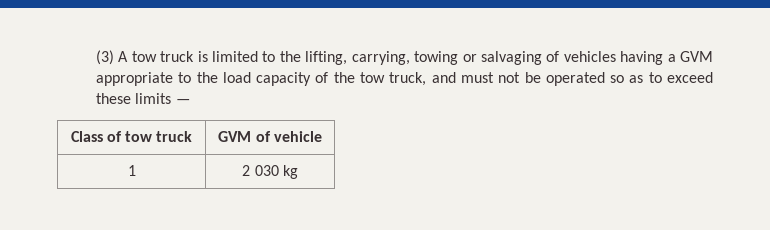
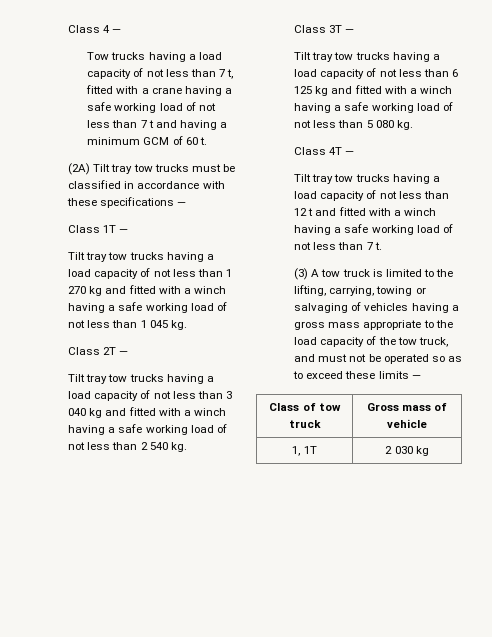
(95, 57) none -> [68,25,122,33] [87,52,222,62] [87,68,233,79] [86,85,232,96] [87,102,216,113] [87,120,227,130] [87,136,207,145] [68,163,235,175] [68,180,225,189] [67,197,187,208] [68,225,129,233] [68,252,214,262] [68,268,232,279] [68,285,226,296] [68,302,227,313] [68,320,187,330] [68,347,129,355] [68,374,214,384] [68,390,232,401] [68,407,226,418] [68,424,227,435] [68,442,187,452] [294,25,355,33] [294,52,440,62] [294,68,458,79] [294,85,452,96] [294,102,453,113] [294,120,413,130] [294,147,355,155] [294,174,440,184] [294,190,449,201] [294,207,436,216] [294,224,453,235] [294,242,382,250] Class 4 — // Tow trucks having a load capacity of not less than 7 t, fitted with a crane having a safe working load of not less than 7 t and having a minimum GCM of 60 t. // (2A) Tilt tray tow trucks must be classified in accordance with these specifications — // Class 1T — // Tilt tray tow trucks having a load capacity of not less than 1 270 kg and fitted with a winch having a safe working load of not less than 1 045 kg. // Class 2T — // Tilt tray tow trucks having a load capacity of not less than 3 040 kg and fitted with a winch having a safe working load of not less than 2 540 kg. // Class 3T — // Tilt tray tow trucks having a load capacity of not less than 6 125 kg and fitted with a winch having a safe working load of not less than 5 080 kg. // Class 4T — // Tilt tray tow trucks having a load capacity of not less than 12 t and fitted with a winch having a safe working load of not less than 7 t. //
[679,51,713,62] GVM -> [294,321,361,330] gross mass
[218,131,252,142] GVM -> [366,403,431,411] Gross mass
[127,165,136,176] 1 -> [292,446,317,456] 1, 1T

